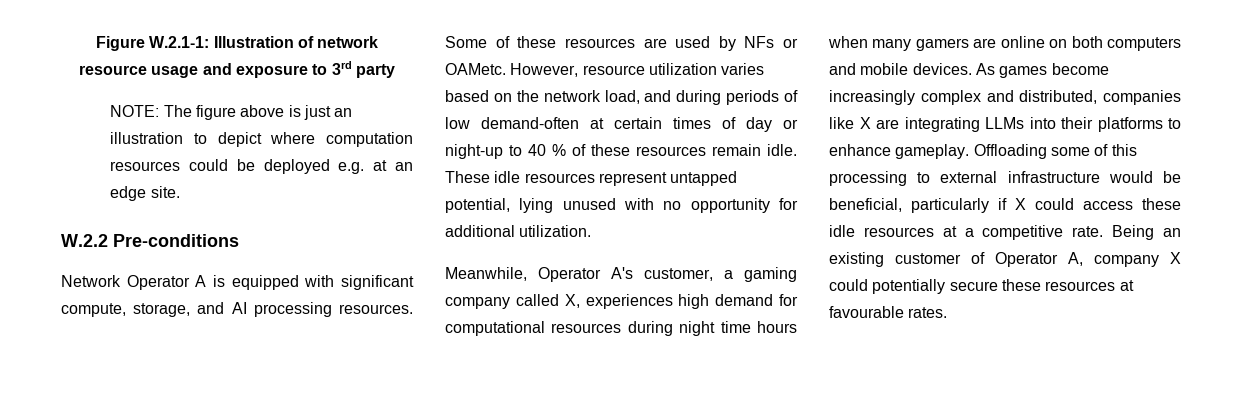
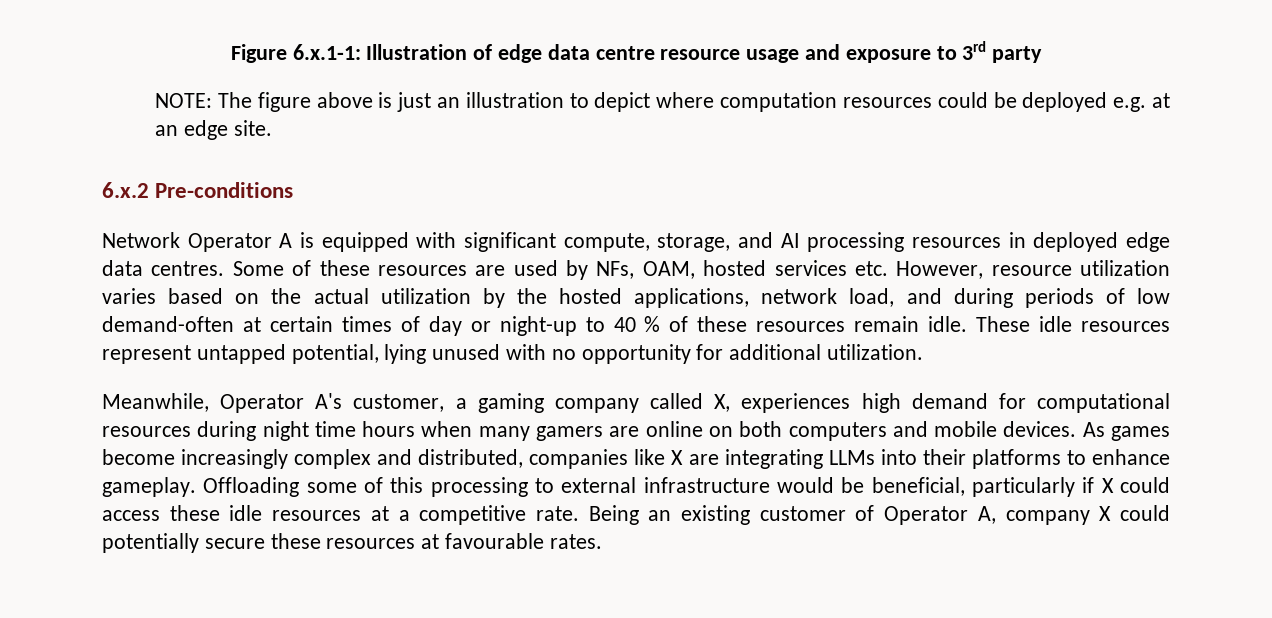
[149,36,210,48] W.2.1-1: -> [292,44,361,60] 6.x.1-1:
[317,36,379,48] network -> [497,44,655,63] edge data centre
[61,234,108,247] W.2.2 -> [102,182,149,198] 6.x.2
[339,304,414,314] resources. -> [911,232,1170,252] [102,260,225,276] resources in deployed edge data centres.
[744,36,798,48] [445,63,506,75] NFs or OAMetc. -> [596,260,888,279] NFs, OAM, hosted services etc.
(539, 96) none -> [313,288,750,308] actual utilization by the hosted applications,

